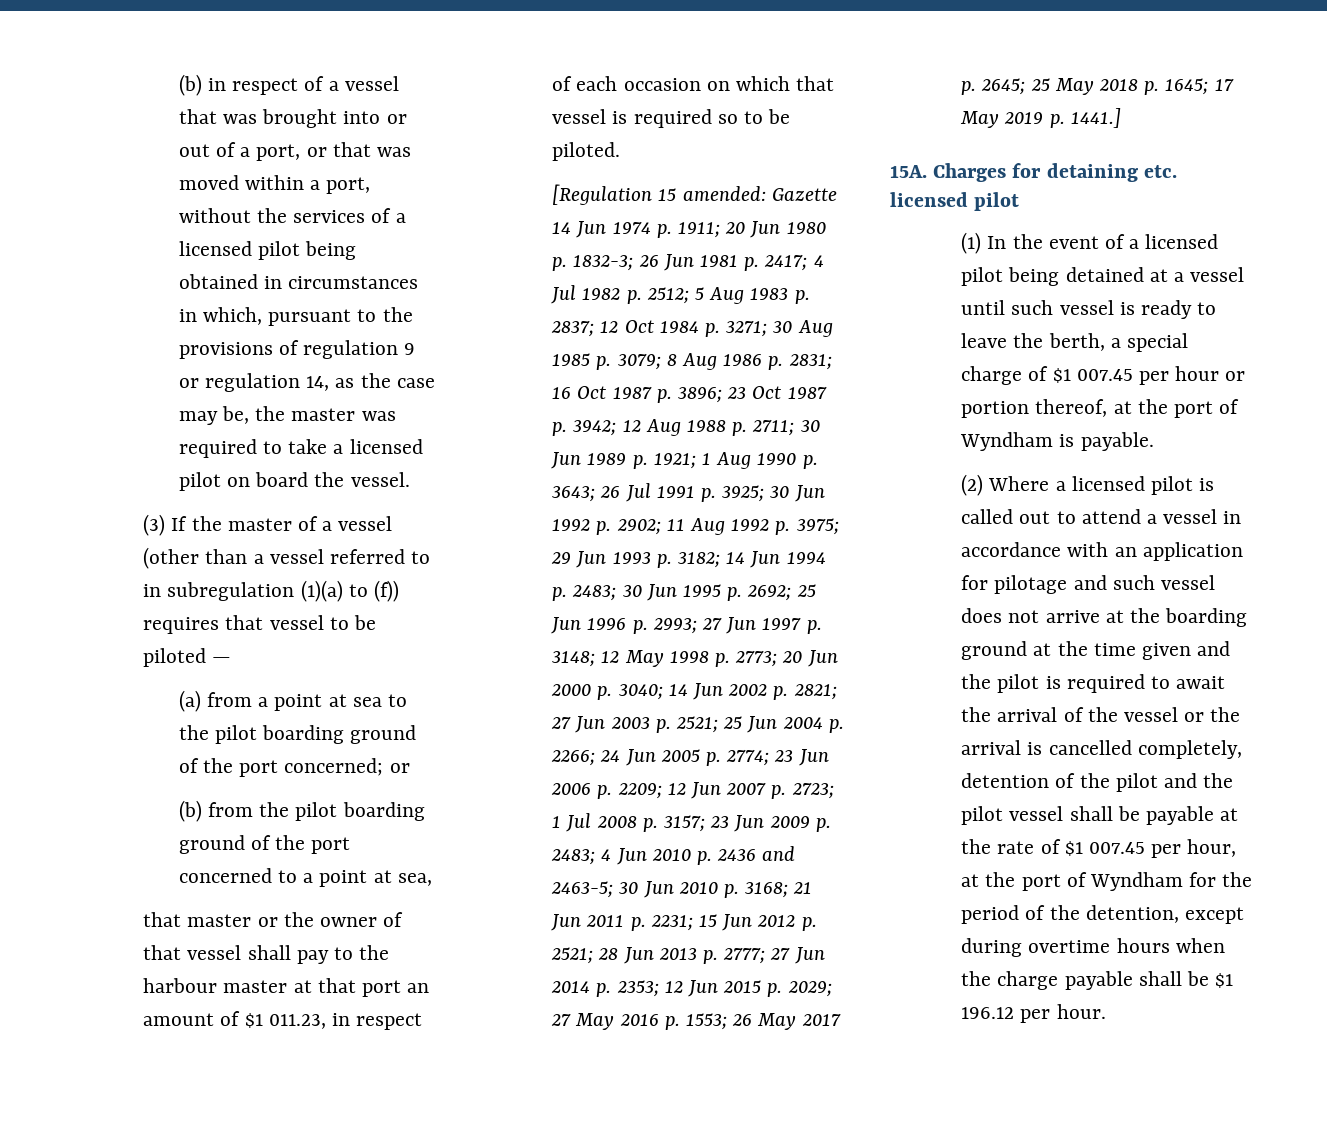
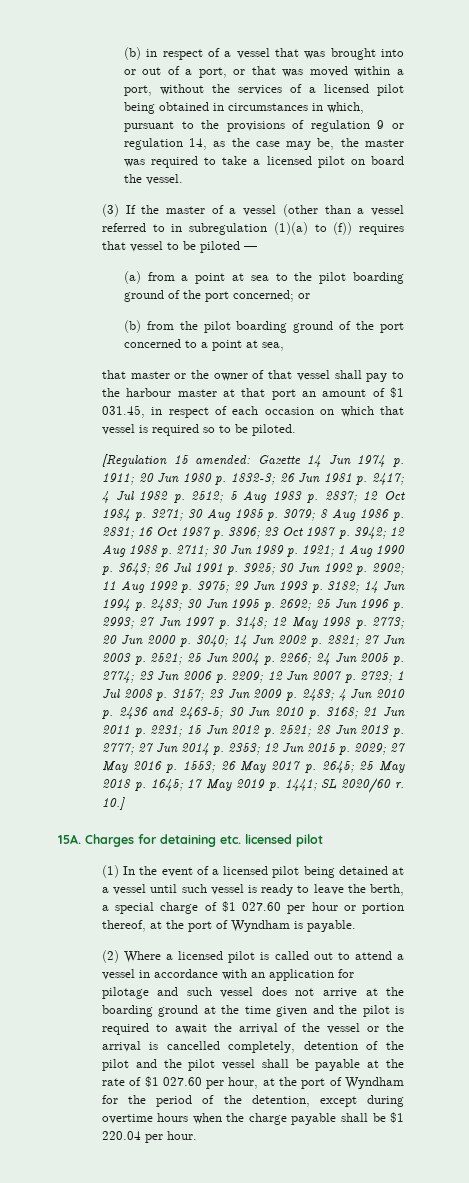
[268,1014,326,1029] 011.23, -> [101,405,145,418] 031.45,
[1070,108,1121,128] 1441.] -> [284,778,405,793] [101,797,125,810] 1441; SL 2020/60 r. 10.]
[1076,369,1133,381] 007.45 -> [242,902,282,911] 027.60
[1088,842,1145,854] 007.45 -> [162,1077,202,1086] 027.60
[961,1007,1015,1019] 196.12 -> [101,1131,141,1140] 220.04

